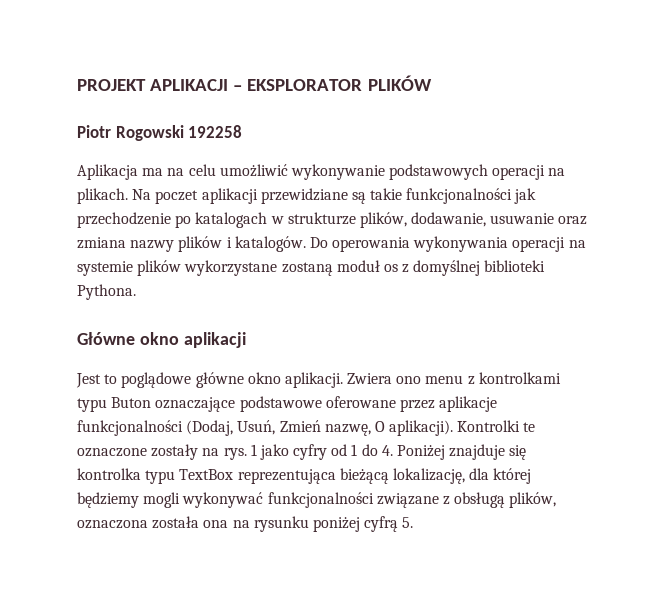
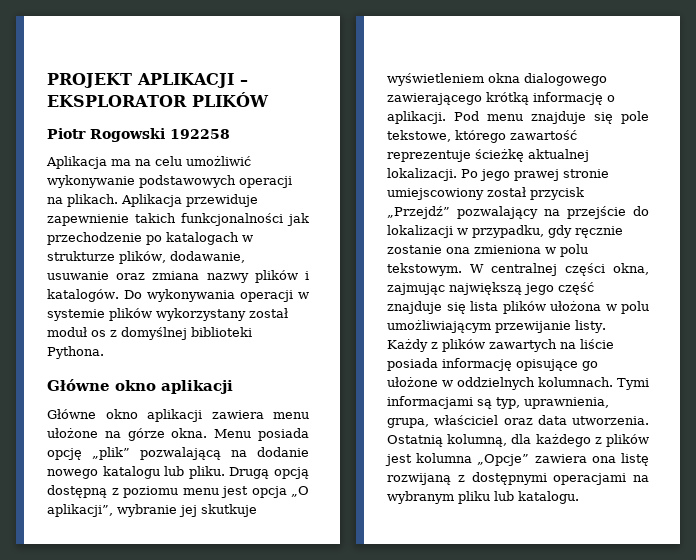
[132,188,403,204] Na poczet aplikacji przewidziane są takie -> [121,194,258,207] [47,213,176,226] Aplikacja przewiduje zapewnienie takich
[332,237,411,252] operowania -> (142, 294) none
[568,240,586,248] na -> [298,292,309,299] w
[184,260,333,276] wykorzystane zostaną -> [156,308,289,321] wykorzystany został
[76,372,561,388] [77,396,498,412] [77,420,536,436] [77,444,527,460] [77,468,532,484] [77,492,557,508] [77,516,414,532] Jest to poglądowe główne okno aplikacji. Zwiera ono menu z kontrolkami typu Buton oznaczające podstawowe oferowane przez aplikacje funkcjonalności (Dodaj, Usuń, Zmień nazwę, O aplikacji). Kontrolki te oznaczone zostały na rys. 1 jako cyfry od 1 do 4. Poniżej znajduje się kontrolka typu TextBox reprezentująca bieżącą lokalizację, dla której będziemy mogli wykonywać funkcjonalności związane z obsługą plików, oznaczona została ona na rysunku poniżej cyfrą 5. -> [47,409,309,422] [47,428,309,441] [47,447,309,460] [47,466,309,479] [47,485,309,498] [47,504,257,517] [387,73,607,86] [387,92,615,105] [387,111,649,124] [387,130,577,143] [387,149,589,162] [387,168,609,181] [387,187,584,200] [387,206,649,219] [387,225,623,238] [387,244,588,257] [387,263,649,276] [387,282,594,295] [387,301,649,314] [387,320,606,333] [387,339,614,352] [387,358,598,371] [387,377,649,390] [387,396,609,409] [387,415,649,428] [387,434,649,447] [385,453,649,466] [387,472,649,485] [387,491,579,504] Główne okno aplikacji zawiera menu ułożone na górze okna. Menu posiada opcję „plik” pozwalającą na dodanie nowego katalogu lub pliku. Drugą opcją dostępną z poziomu menu jest opcja „O aplikacji”, wybranie jej skutkuje wyświetleniem okna dialogowego zawierającego krótką informację o aplikacji. Pod menu znajduje się pole tekstowe, którego zawartość reprezentuje ścieżkę aktualnej lokalizacji. Po jego prawej stronie umiejscowiony został przycisk „Przejdź” pozwalający na przejście do lokalizacji w przypadku, gdy ręcznie zostanie ona zmieniona w polu tekstowym. W centralnej części okna, zajmując największą jego część znajduje się lista plików ułożona w polu umożliwiającym przewijanie listy. Każdy z plików zawartych na liście posiada informację opisujące go ułożone w oddzielnych kolumnach. Tymi informacjami są typ, uprawnienia, grupa, właściciel oraz data utworzenia. Ostatnią kolumną, dla każdego z plików jest kolumna „Opcje” zawiera ona listę rozwijaną z dostępnymi operacjami na wybranym pliku lub katalogu.

